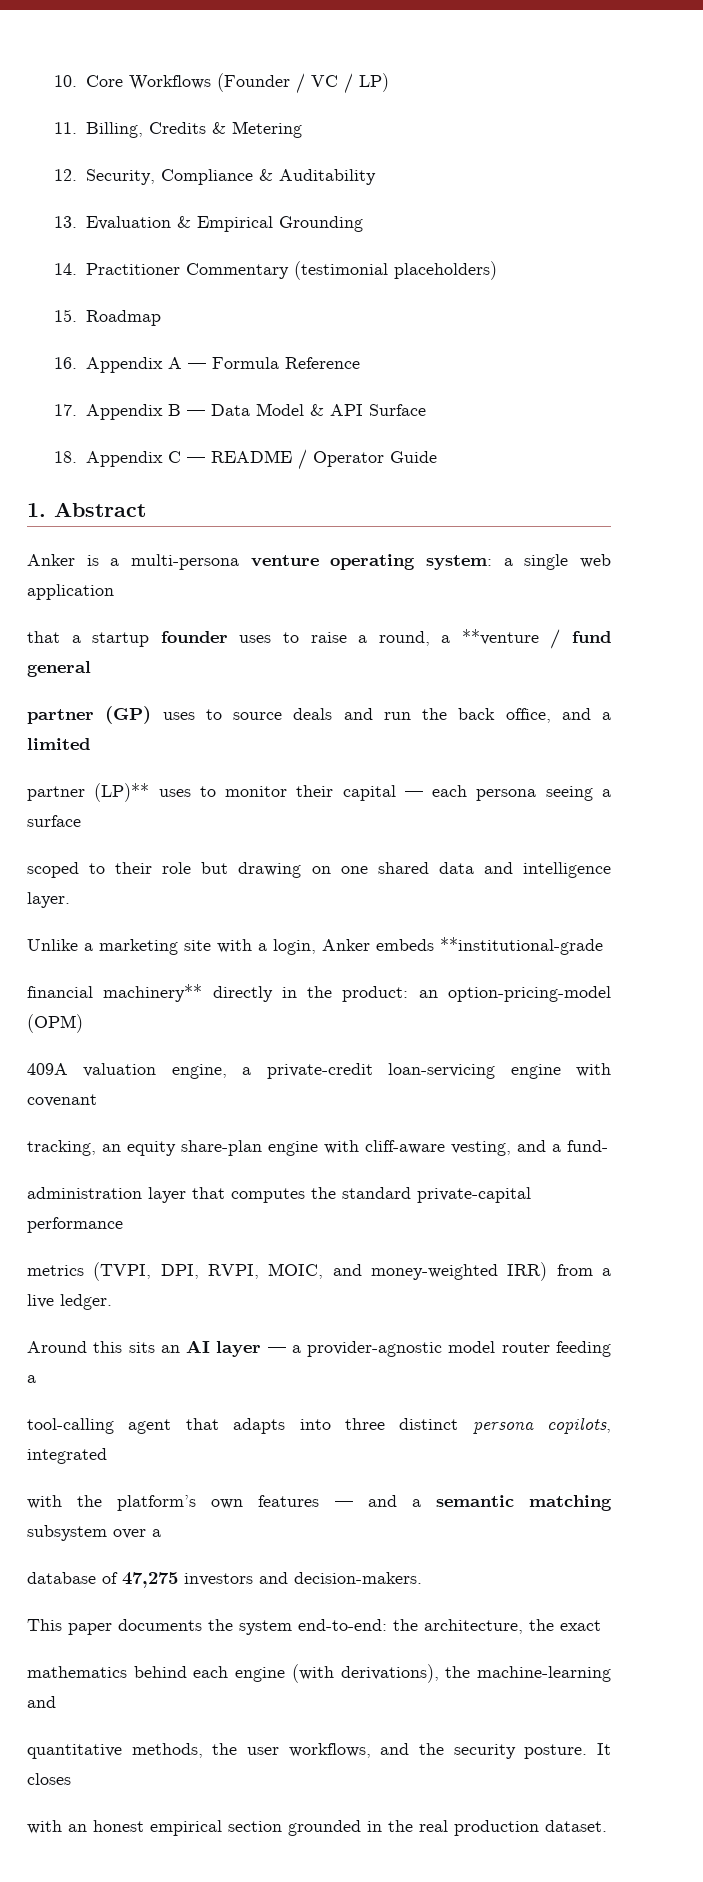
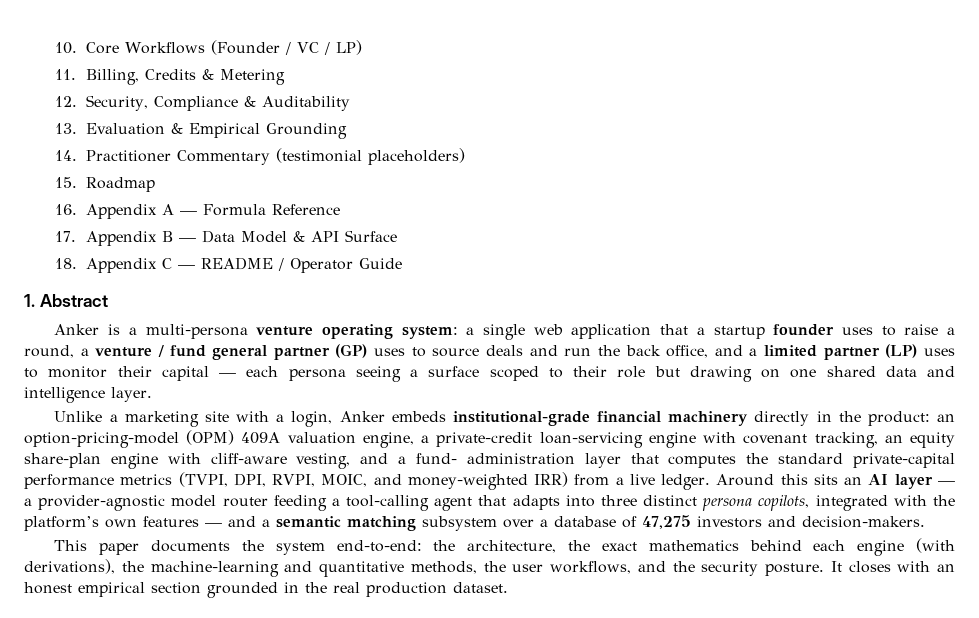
(114, 592) // -> (652, 331) none
[461,629,539,645] **venture -> [95,347,153,357] venture
(91, 669) // -> (268, 352) none
[27,783,150,802] // partner (LP)** -> [823,344,918,360] partner (LP)
(81, 821) // -> (480, 371) none
[440,937,603,955] [27,984,203,1002] **institutional-grade // financial machinery** -> [452,411,749,426] institutional-grade financial machinery
(83, 1023) // -> (235, 437) none
(97, 1100) // -> (808, 439) none
(608, 1146) // -> (457, 458) none
(123, 1225) // -> (114, 481) none
(112, 1302) // -> (711, 482) none
(36, 1379) // -> (340, 502) none
(107, 1456) // -> (888, 503) none
(161, 1533) // -> (548, 523) none
(601, 1625) // -> (637, 546) none
(56, 1702) // -> (313, 566) none
(71, 1779) // -> (891, 567) none

